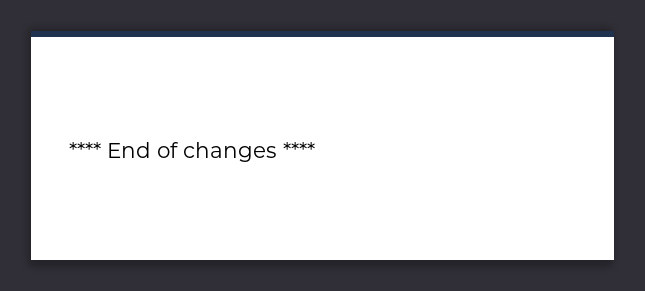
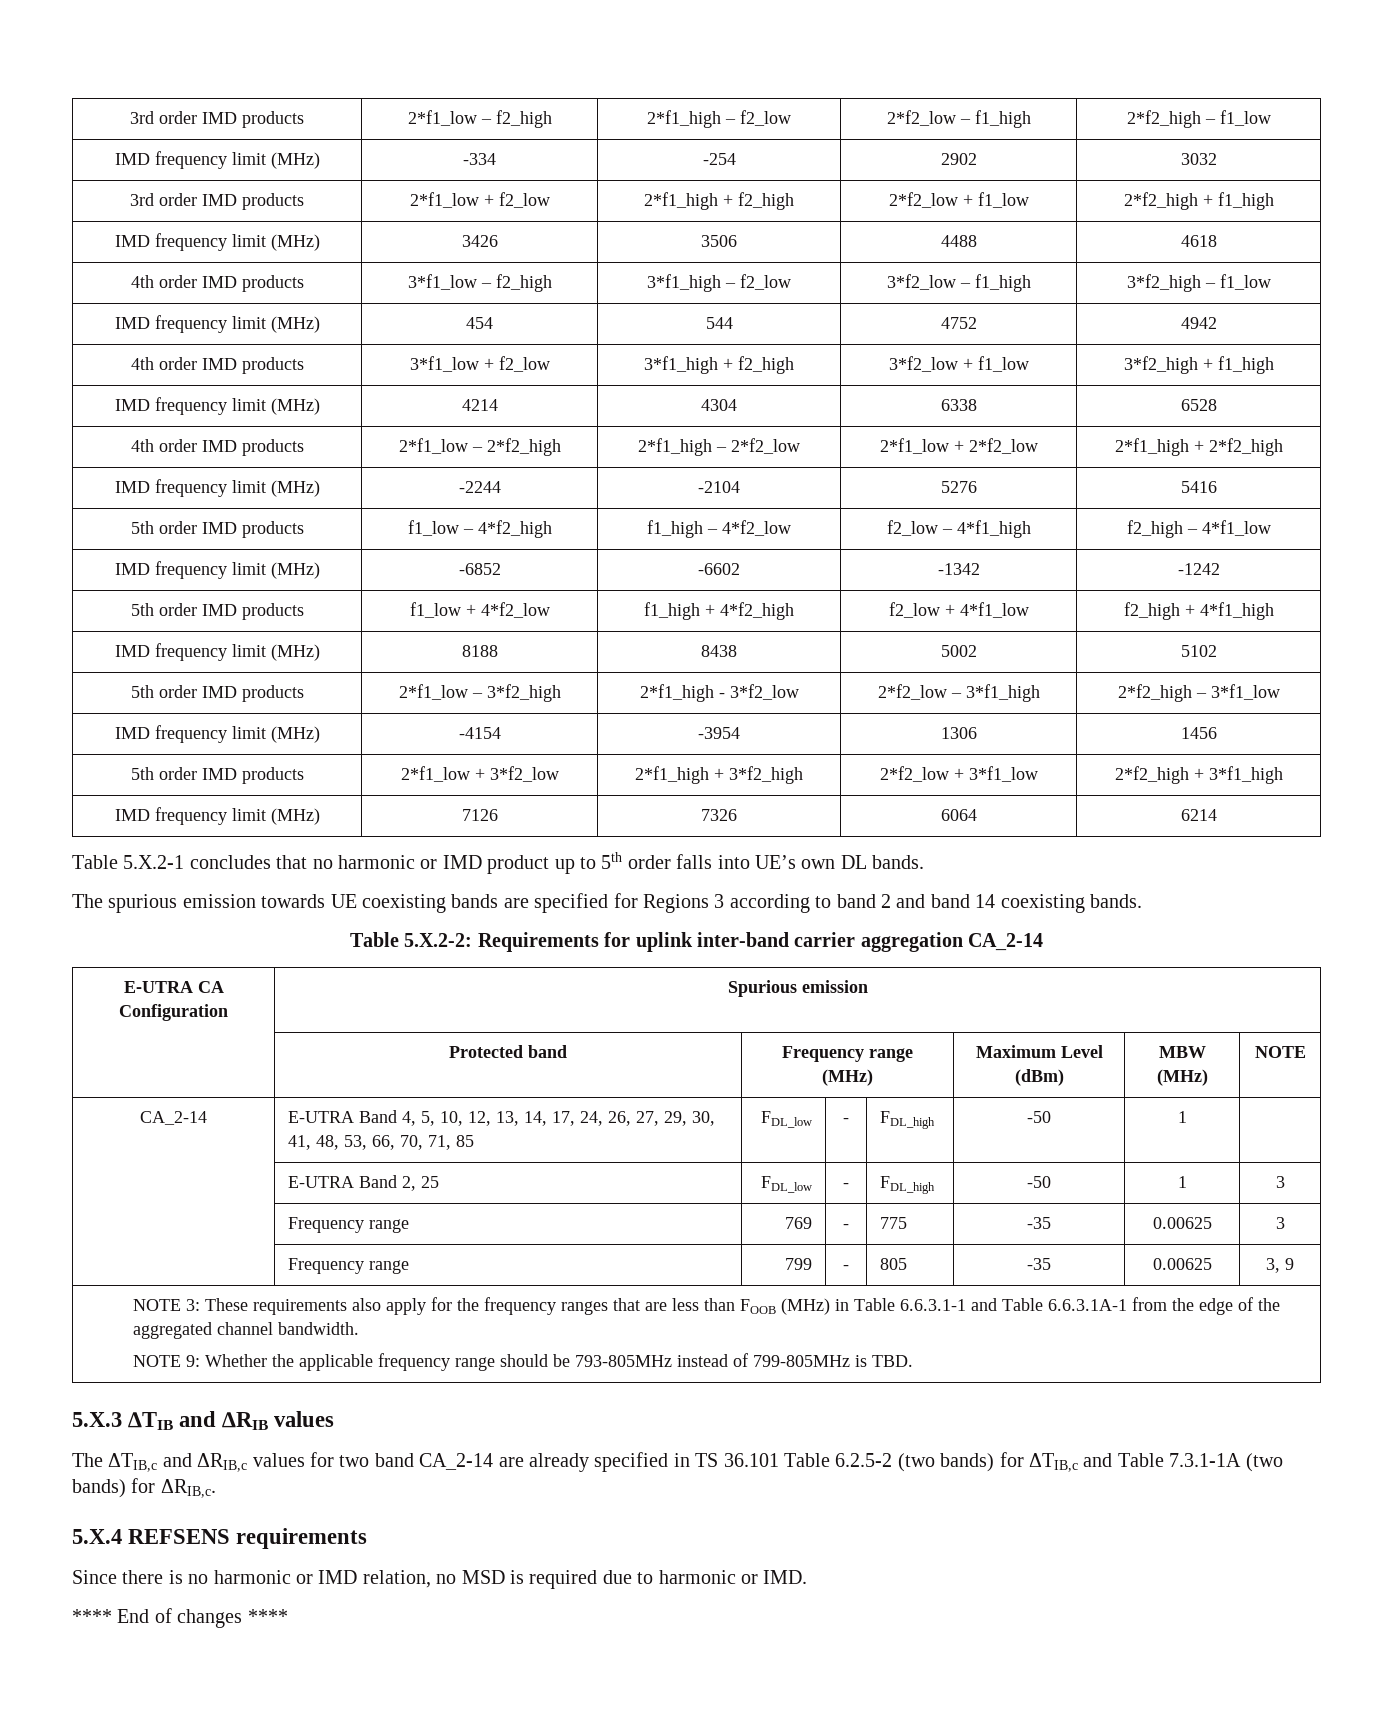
(69, 150) none -> [130,111,304,128] [407,110,552,128] [647,110,791,128] [886,110,1031,128] [1126,110,1271,128] [114,151,320,169] [463,153,496,165] [702,153,736,165] [940,153,977,165] [1180,153,1217,165] [130,193,304,210] [409,192,550,208] [644,192,794,210] [888,192,1029,208] [1123,192,1274,210] [114,233,320,251] [461,235,498,247] [701,235,737,247] [940,235,977,247] [1180,235,1217,247] [130,275,304,292] [407,274,552,292] [647,274,791,292] [886,274,1031,292] [1126,274,1271,292] [114,315,320,333] [466,317,493,329] [705,317,733,329] [940,317,977,329] [1180,317,1217,329] [130,357,304,374] [409,356,550,372] [644,356,794,374] [888,356,1029,372] [1123,356,1274,374] [114,397,320,415] [461,399,498,411] [701,399,737,411] [940,399,977,411] [1180,399,1217,411] [130,439,304,456] [398,438,561,456] [638,438,800,456] [879,438,1038,454] [1114,438,1283,456] [114,479,320,497] [458,481,501,493] [698,481,740,493] [940,481,977,493] [1180,481,1217,493] [130,521,304,538] [407,520,552,538] [647,520,791,538] [886,520,1031,538] [1126,520,1271,538] [114,561,320,579] [458,563,501,575] [698,563,740,575] [937,563,980,575] [1177,563,1220,575] [130,603,304,620] [409,602,550,618] [644,602,794,620] [888,602,1029,618] [1123,602,1274,620] [114,643,320,661] [461,645,498,657] [701,645,737,657] [940,645,977,657] [1180,645,1217,657] [130,685,304,702] [398,684,561,702] [639,684,799,702] [877,684,1040,702] [1117,684,1280,702] [114,725,320,743] [458,727,501,739] [698,727,740,739] [940,727,977,739] [1180,727,1217,739] [130,767,304,784] [400,766,559,782] [635,766,803,784] [879,766,1038,782] [1114,766,1283,784] [114,807,320,825] [461,809,498,821] [701,809,737,821] [940,809,977,821] [1180,809,1217,821] [72,852,925,874] [72,893,1142,913] [349,932,1044,952] [123,981,224,993] [119,1004,228,1021] [727,980,868,997] [449,1045,567,1058] [782,1046,913,1062] [822,1069,873,1086] [975,1045,1103,1058] [1014,1069,1064,1086] [1158,1046,1206,1058] [1156,1069,1208,1086] [1254,1046,1306,1058] [140,1111,207,1125] [288,1110,716,1126] [288,1135,475,1150] [760,1111,812,1128] [843,1118,849,1123] [880,1111,936,1129] [1027,1111,1051,1123] [1177,1111,1187,1123] [288,1175,440,1191] [760,1176,812,1193] [843,1183,849,1188] [880,1176,936,1194] [1027,1176,1051,1188] [1177,1176,1187,1188] [1275,1176,1285,1188] [288,1217,410,1233] [784,1217,812,1229] [843,1224,849,1229] [880,1217,908,1229] [1027,1217,1051,1229] [1152,1217,1212,1229] [1275,1217,1285,1229] [288,1258,410,1274] [784,1258,812,1270] [843,1265,849,1270] [880,1258,908,1270] [1027,1258,1051,1270] [1152,1258,1212,1270] [1266,1258,1294,1273] [132,1297,1280,1315] [132,1322,359,1339] [132,1353,913,1371] [72,1411,335,1430] [72,1452,1283,1472] [72,1478,216,1498] [72,1528,368,1549] [72,1570,808,1589] 3rd order IMD products | 2*f1_low – f2_high | 2*f1_high – f2_low | 2*f2_low – f1_high | 2*f2_high – f1_low // IMD frequency limit (MHz) | -334 | -254 | 2902 | 3032 // 3rd order IMD products | 2*f1_low + f2_low | 2*f1_high + f2_high | 2*f2_low + f1_low | 2*f2_high + f1_high // IMD frequency limit (MHz) | 3426 | 3506 | 4488 | 4618 // 4th order IMD products | 3*f1_low – f2_high | 3*f1_high – f2_low | 3*f2_low – f1_high | 3*f2_high – f1_low // IMD frequency limit (MHz) | 454 | 544 | 4752 | 4942 // 4th order IMD products | 3*f1_low + f2_low | 3*f1_high + f2_high | 3*f2_low + f1_low | 3*f2_high + f1_high // IMD frequency limit (MHz) | 4214 | 4304 | 6338 | 6528 // 4th order IMD products | 2*f1_low – 2*f2_high | 2*f1_high – 2*f2_low | 2*f1_low + 2*f2_low | 2*f1_high + 2*f2_high // IMD frequency limit (MHz) | -2244 | -2104 | 5276 | 5416 // 5th order IMD products | f1_low – 4*f2_high | f1_high – 4*f2_low | f2_low – 4*f1_high | f2_high – 4*f1_low // IMD frequency limit (MHz) | -6852 | -6602 | -1342 | -1242 // 5th order IMD products | f1_low + 4*f2_low | f1_high + 4*f2_high | f2_low + 4*f1_low | f2_high + 4*f1_high // IMD frequency limit (MHz) | 8188 | 8438 | 5002 | 5102 // 5th order IMD products | 2*f1_low – 3*f2_high | 2*f1_high - 3*f2_low | 2*f2_low – 3*f1_high | 2*f2_high – 3*f1_low // IMD frequency limit (MHz) | -4154 | -3954 | 1306 | 1456 // 5th order IMD products | 2*f1_low + 3*f2_low | 2*f1_high + 3*f2_high | 2*f2_low + 3*f1_low | 2*f2_high + 3*f1_high // IMD frequency limit (MHz) | 7126 | 7326 | 6064 | 6214 // Table 5.X.2-1 concludes that no harmonic or IMD product up to 5th order falls into UE’s own DL bands. // The spurious emission towards UE coexisting bands are specified for Regions 3 according to band 2 and band 14 coexisting bands. // Table 5.X.2-2: Requirements for uplink inter-band carrier aggregation CA_2-14 // E-UTRA CA Configuration | Spurious emission // | Protected band | Frequency range (MHz) | Maximum Level (dBm) | MBW (MHz) | NOTE // CA_2-14 | E-UTRA Band 4, 5, 10, 12, 13, 14, 17, 24, 26, 27, 29, 30, 41, 48, 53, 66, 70, 71, 85 | FDL_low | - | FDL_high | -50 | 1 | // | E-UTRA Band 2, 25 | FDL_low | - | FDL_high | -50 | 1 | 3 // | Frequency range | 769 | - | 775 | -35 | 0.00625 | 3 // | Frequency range | 799 | - | 805 | -35 | 0.00625 | 3, 9 // NOTE 3: These requirements also apply for the frequency ranges that are less than FOOB (MHz) in Table 6.6.3.1-1 and Table 6.6.3.1A-1 from the edge of the aggregated channel bandwidth. // NOTE 9: Whether the applicable frequency range should be 793-805MHz instead of 799-805MHz is TBD. // 5.X.3 ∆TIB and ∆RIB values // The ΔTIB,c and ΔRIB,c values for two band CA_2-14 are already specified in TS 36.101 Table 6.2.5-2 (two bands) for ΔTIB,c and Table 7.3.1-1A (two bands) for ΔRIB,c. // 5.X.4 REFSENS requirements // Since there is no harmonic or IMD relation, no MSD is required due to harmonic or IMD. //

